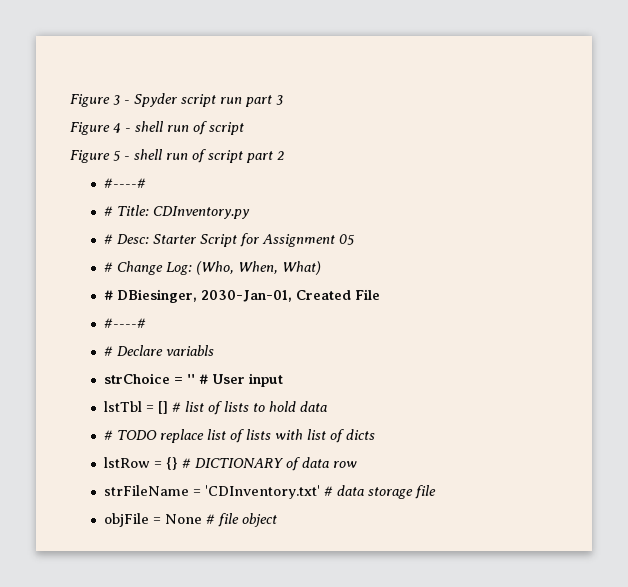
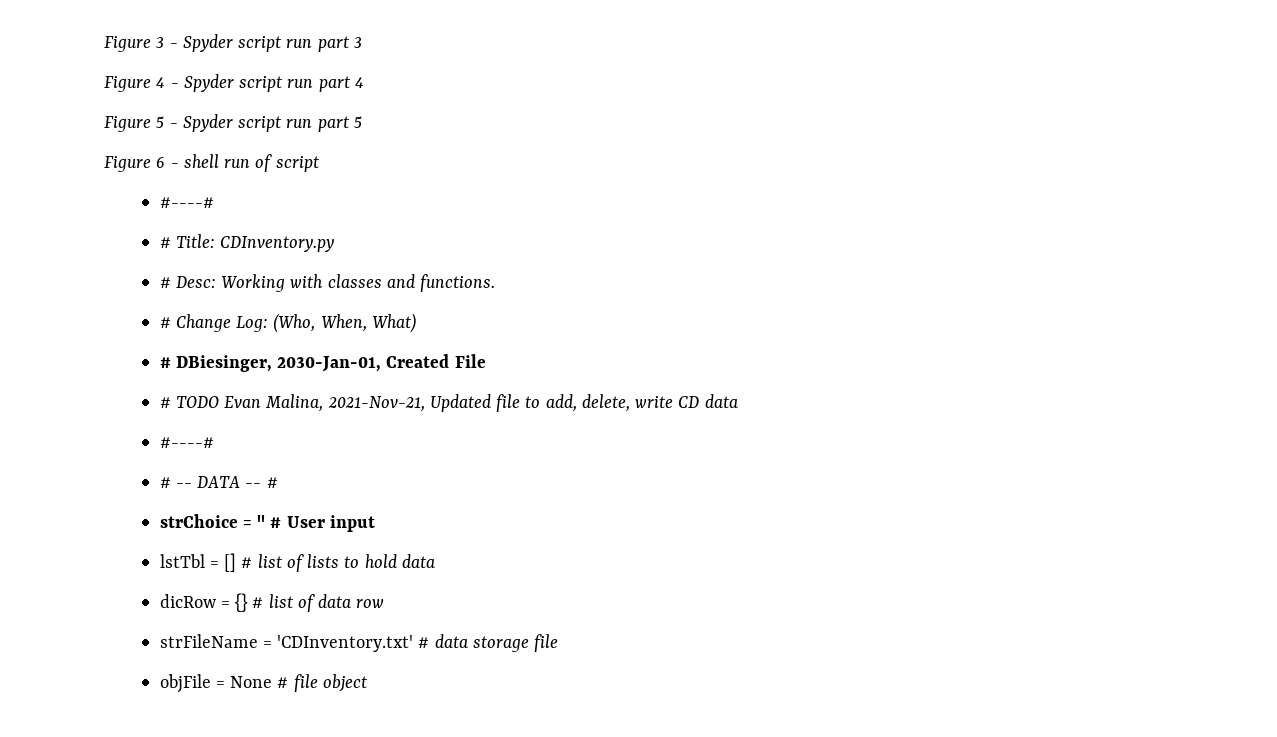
[135,121,244,135] [70,149,284,163] shell run of script // Figure 5 - shell run of script part 2 -> [183,74,364,92] [104,114,362,132] [104,154,319,172] Spyder script run part 4 // Figure 5 - Spyder script run part 5 // Figure 6 - shell run of script
[152,233,355,247] Starter Script for Assignment 05 -> [221,274,496,292] Working with classes and functions.
[103,318,146,328] [103,345,214,356] #----# // # Declare variabls -> [159,394,738,412] [159,437,214,448] [159,476,278,488] # TODO Evan Malina, 2021-Nov-21, Updated file to add, delete, write CD data // #----# // # -- DATA -- #
[103,429,375,443] [103,457,150,468] # TODO replace list of lists with list of dicts // lstRow -> [159,594,216,608] dicRow
[194,458,284,468] DICTIONARY -> [268,594,293,608] list

